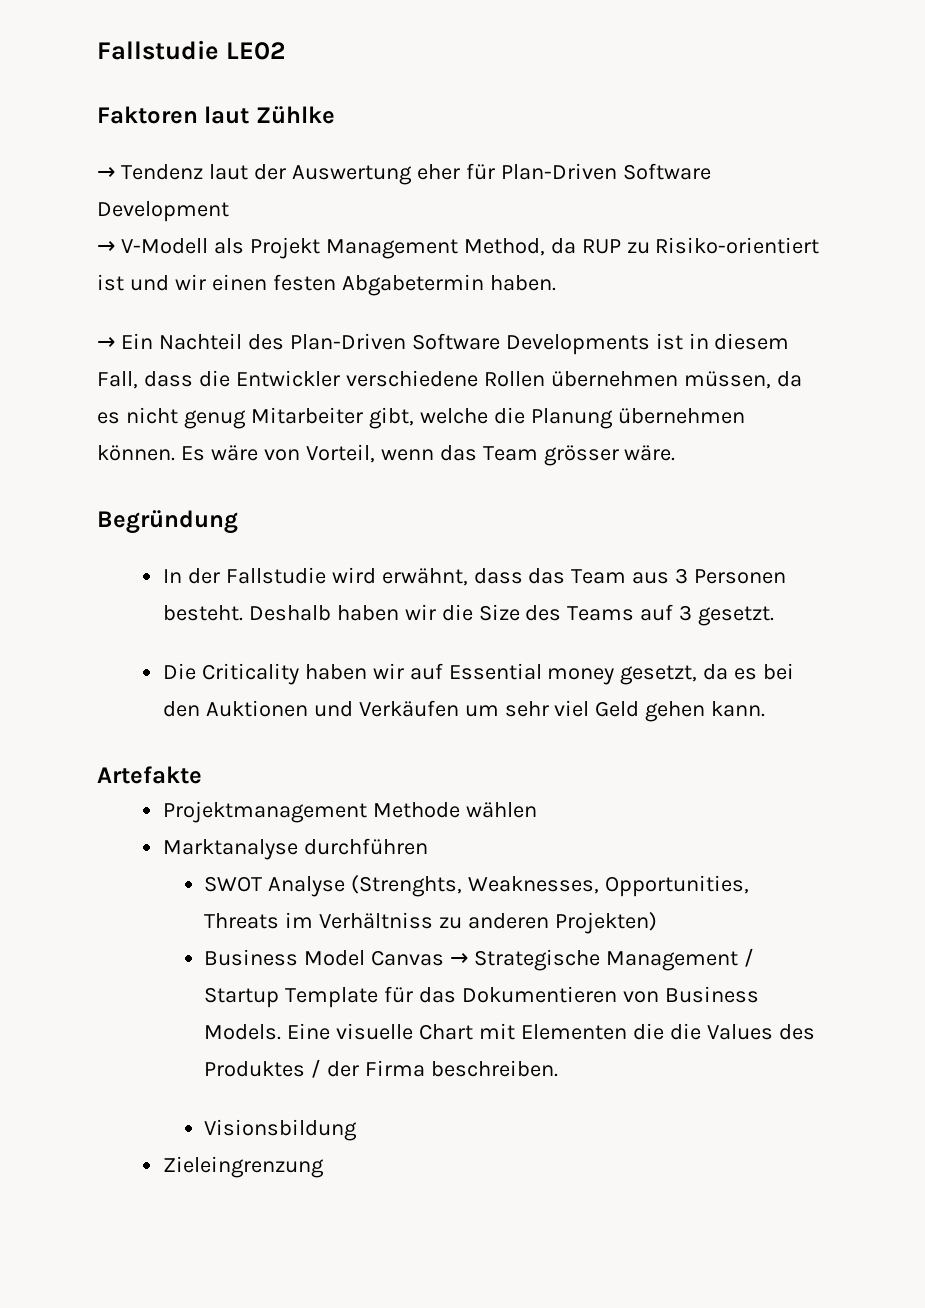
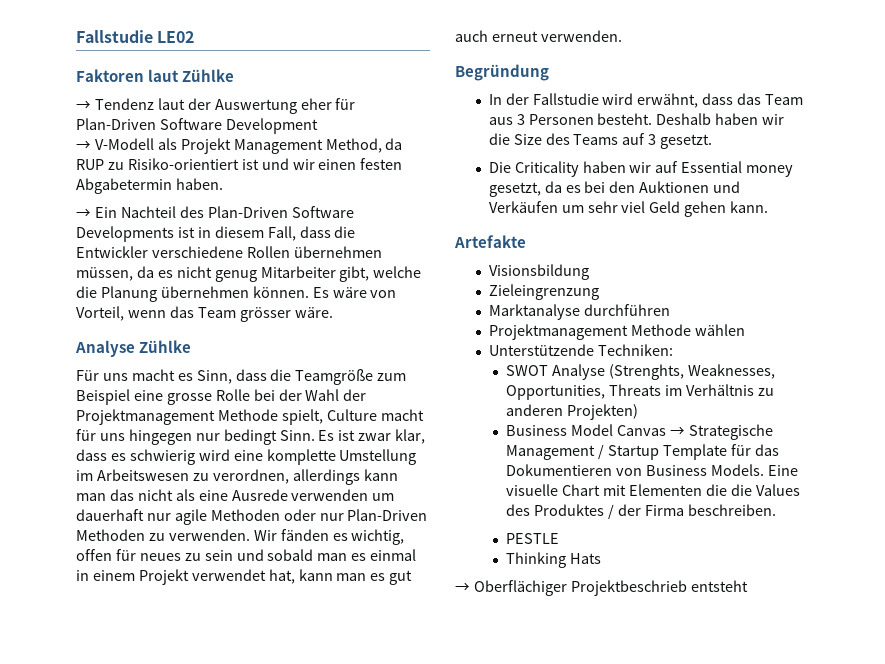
(676, 453) none -> [75,340,192,357] [76,369,407,385] [76,389,367,405] [76,409,424,425] [76,429,426,445] [76,449,417,465] [76,469,398,485] [76,489,395,501] [76,509,428,525] [76,529,405,545] [76,549,417,561] [76,569,413,585] [455,30,622,42] // Analyse Zühlke // Für uns macht es Sinn, dass die Teamgröße zum Beispiel eine grosse Rolle bei der Wahl der Projektmanagement Methode spielt, Culture macht für uns hingegen nur bedingt Sinn. Es ist zwar klar, dass es schwierig wird eine komplette Umstellung im Arbeitswesen zu verordnen, allerdings kann man das nicht als eine Ausrede verwenden um dauerhaft nur agile Methoden oder nur Plan-Driven Methoden zu verwenden. Wir fänden es wichtig, offen für neues zu sein und sobald man es einmal in einem Projekt verwendet hat, kann man es gut auch erneut verwenden.
(202, 775) none -> [488,264,589,280] [488,284,599,300] [488,304,670,320] // Visionsbildung // Zieleingrenzung // Marktanalyse durchführen
[162,838,428,860] Marktanalyse durchführen -> [488,344,673,356] Unterstützende Techniken:
[319,912,434,929] Verhältniss -> [686,384,755,396] Verhältnis
[204,1119,358,1141] [162,1156,324,1178] Visionsbildung // Zieleingrenzung -> [506,533,560,544] [506,552,602,568] [455,580,748,596] PESTLE // Thinking Hats // → Oberflächiger Projektbeschrieb entsteht

